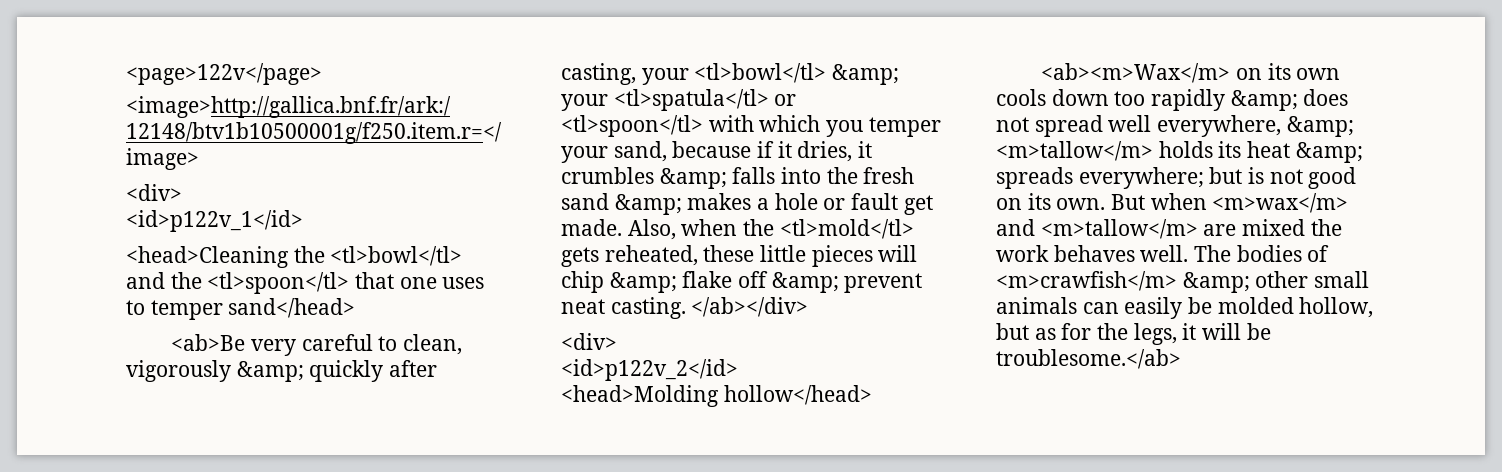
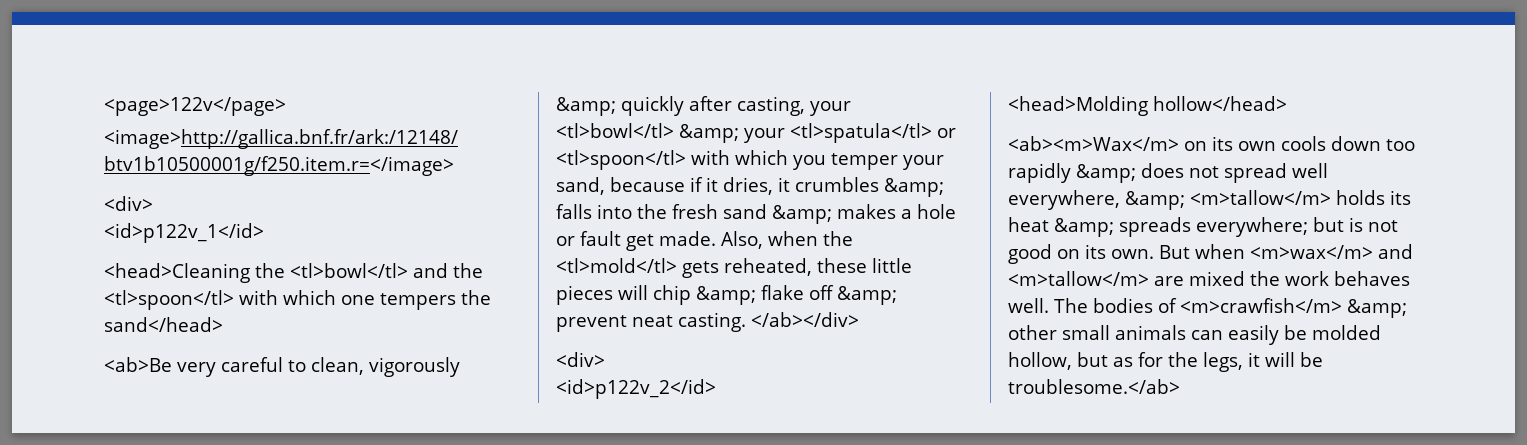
[355,272,485,289] [126,300,223,320] that one uses to temper -> [239,290,491,310] with which one tempers the

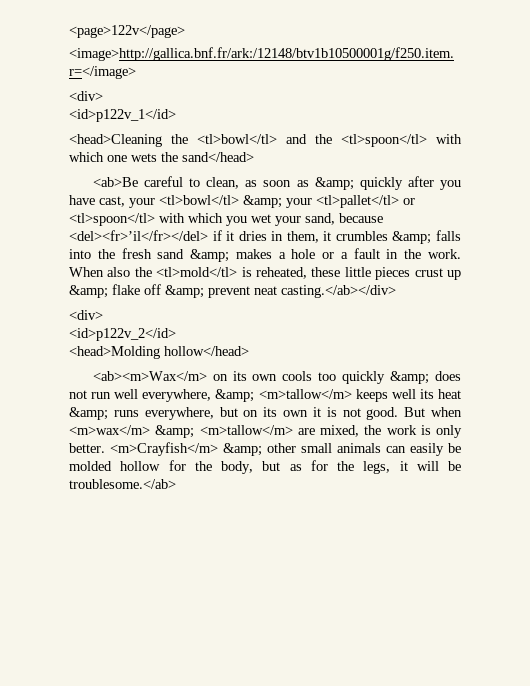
[380,293,456,310] tempers -> [131,153,157,162] wets
[177,362,216,377] very -> (138, 182) none
[369,357,460,377] [556,96,805,116] vigorously &amp; quickly after casting, -> [245,176,461,190] [69,195,125,207] as soon as &amp; quickly after you have cast,
[790,123,932,143] <tl>spatula</tl> -> [316,195,399,208] <tl>pallet</tl>
[831,153,898,170] temper -> [251,214,271,223] wet
(685, 184) none -> [69,230,208,241] <del><fr>’il</fr></del>
[723,177,773,195] dries, -> [238,231,319,243] dries in them,
[580,231,818,251] fault get made. Also, when -> [340,248,462,259] [69,267,131,277] a fault in the work. When also
[682,261,719,278] gets -> [241,267,252,277] is
[618,285,691,305] will chip -> [414,268,461,280] crust up
[678,312,859,332] casting. </ab></div> -> [281,285,396,298] casting.</ab></div>
[1331,136,1415,151] [1008,163,1071,183] down too rapidly -> [318,371,386,384] too quickly
[1224,163,1287,183] spread -> [91,392,112,399] run
[1336,190,1385,205] holds -> [355,389,416,402] keeps well
[1119,217,1398,237] [1008,244,1154,264] spreads everywhere; but is not good on its own. -> [113,407,399,420] runs everywhere, but on its own it is not good.
[1378,244,1413,259] and -> [155,425,195,438] &amp;
[1189,271,1245,286] mixed -> [320,425,359,437] mixed,
[1334,271,1410,286] [1008,298,1342,313] behaves well. The bodies of <m>crawfish</m> -> [420,425,462,438] [69,442,218,456] is only better. <m>Crayfish</m>
[1008,352,1072,370] hollow, -> [120,460,253,474] hollow for the body,

